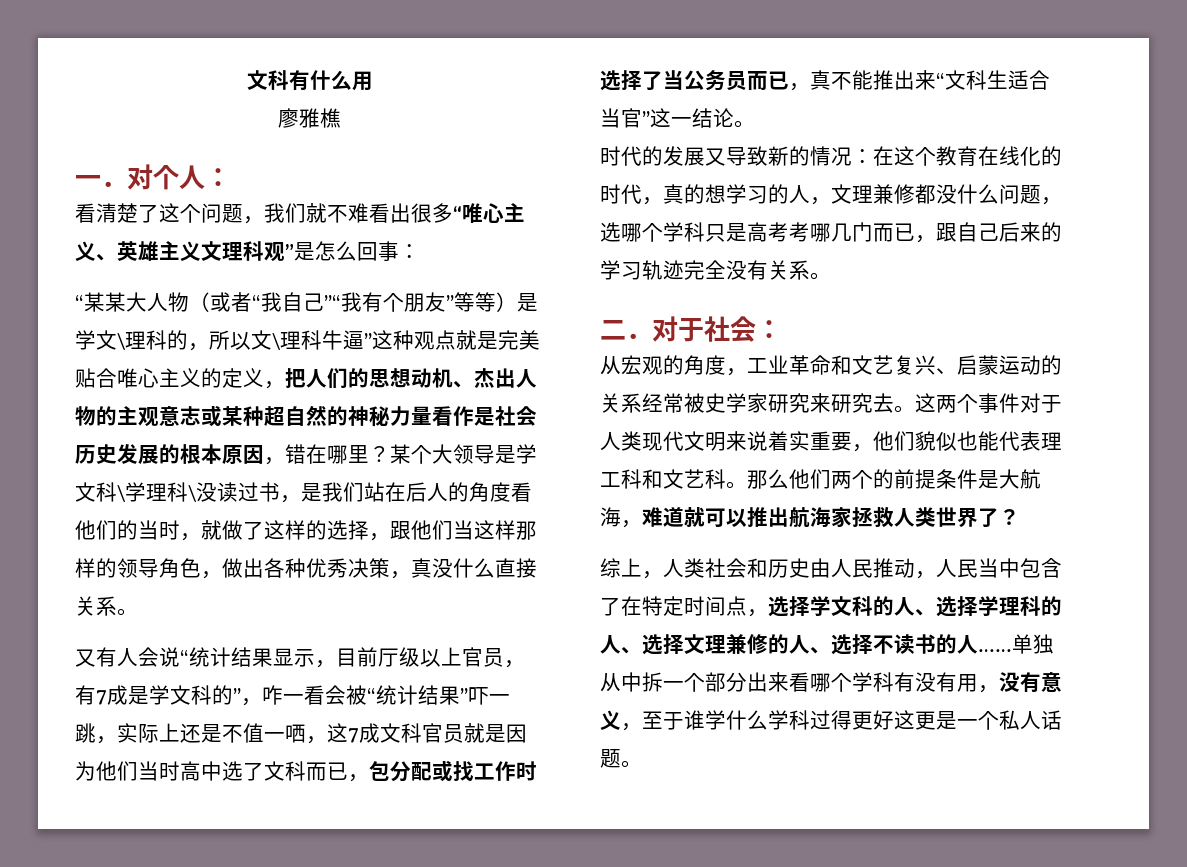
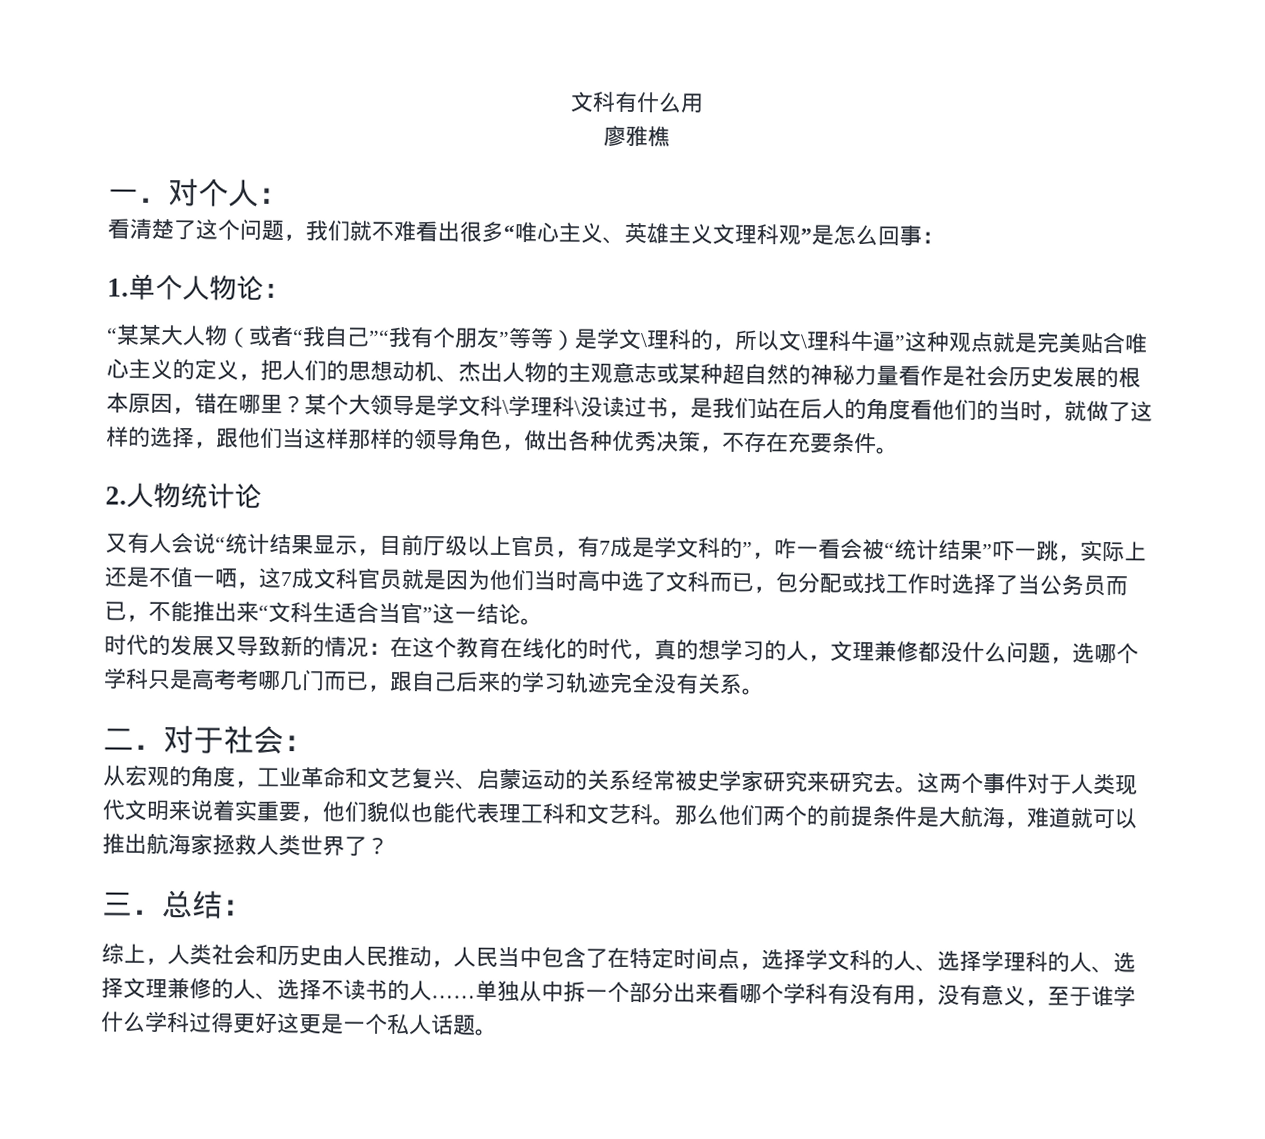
(420, 251) none -> [107,273,291,301] // 1.单个人物论：
[411,558,537,578] [75,596,138,616] 真没什么直接关系。 -> [722,431,899,455] [105,482,262,509] 不存在充要条件。 // 2.人物统计论
[810,70,831,90] 真 -> (149, 618) none
(1020, 517) none -> [102,889,253,919] // 三．总结：

